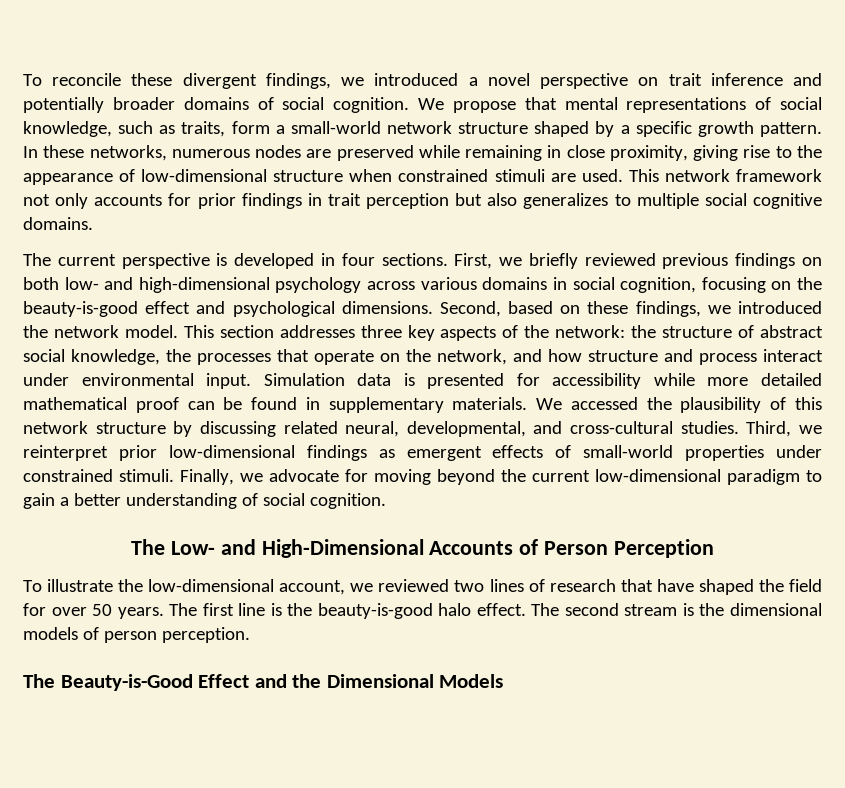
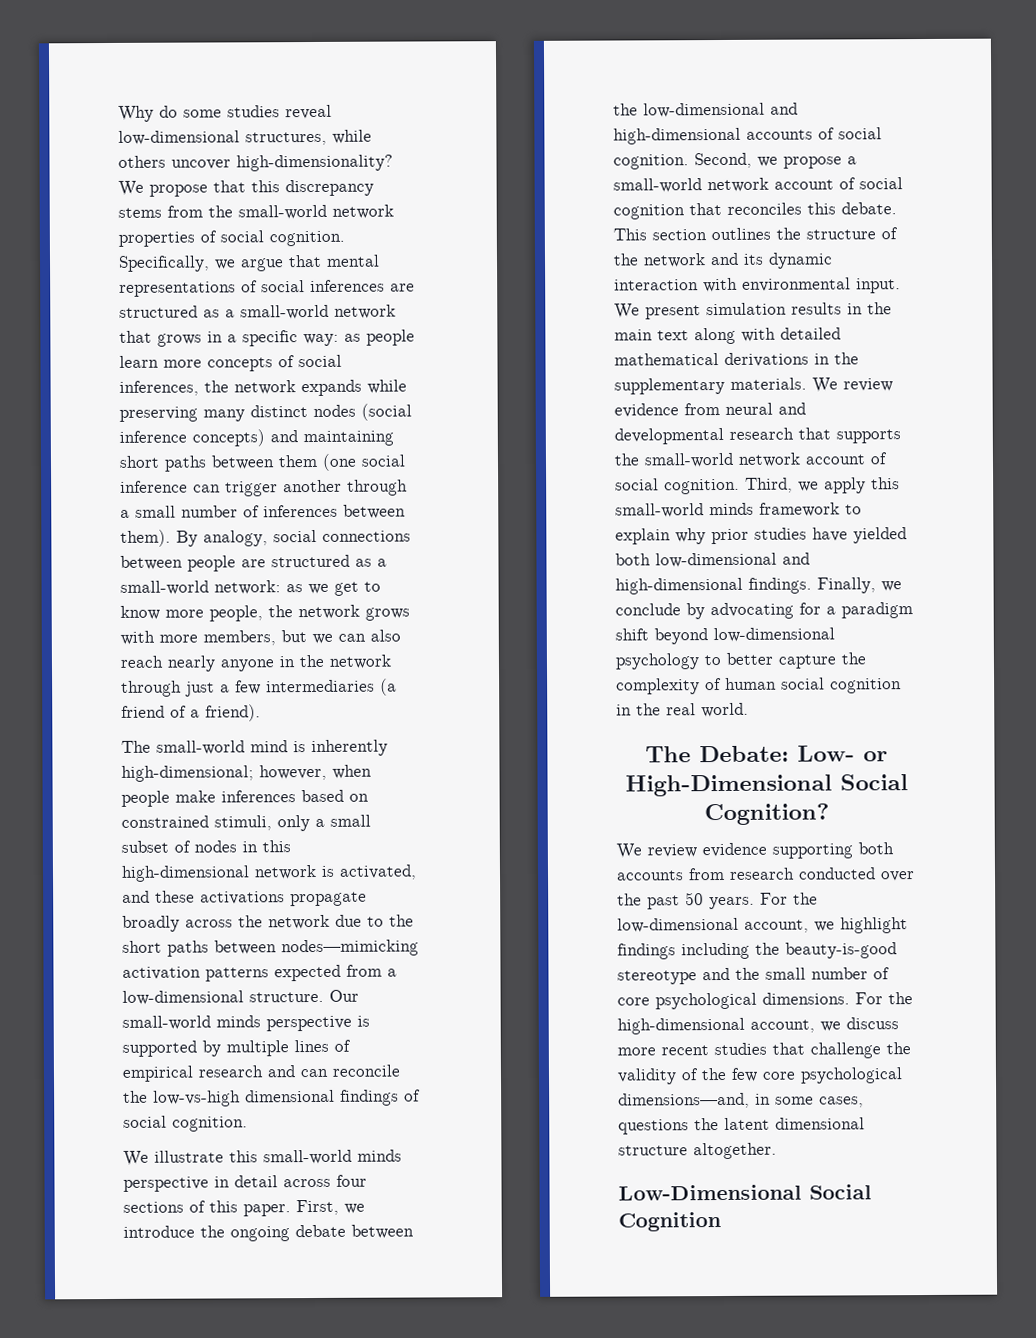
[23,73,823,89] [23,97,516,113] To reconcile these divergent findings, we introduced a novel perspective on trait inference and potentially broader domains of social cognition. We propose -> [118,104,332,122] [118,129,372,146] [118,154,393,172] [118,179,374,197] [118,204,394,220] [118,230,345,247] [118,255,284,272] Why do some studies reveal low-dimensional structures, while others uncover high-dimensionality? We propose that this discrepancy stems from the small-world network properties of social cognition. Specifically, we argue
[23,121,822,137] [23,145,822,161] [23,169,823,185] [23,193,822,209] [23,217,93,230] [23,253,823,269] [23,277,822,293] [23,301,822,317] [23,325,823,341] [23,349,823,365] [23,373,822,389] [23,397,822,413] [23,421,822,437] [23,445,822,461] [23,469,822,485] [23,493,386,509] [131,539,714,558] [23,579,823,595] [23,603,822,619] [23,627,250,643] [23,674,504,691] knowledge, such as traits, form a small-world network structure shaped by a specific growth pattern. In these networks, numerous nodes are preserved while remaining in close proximity, giving rise to the appearance of low-dimensional structure when constrained stimuli are used. This network framework not only accounts for prior findings in trait perception but also generalizes to multiple social cognitive domains. // The current perspective is developed in four sections. First, we briefly reviewed previous findings on both low- and high-dimensional psychology across various domains in social cognition, focusing on the beauty-is-good effect and psychological dimensions. Second, based on these findings, we introduced the network model. This section addresses three key aspects of the network: the structure of abstract social knowledge, the processes that operate on the network, and how structure and process interact under environmental input. Simulation data is presented for accessibility while more detailed mathematical proof can be found in supplementary materials. We accessed the plausibility of this network structure by discussing related neural, developmental, and cross-cultural studies. Third, we reinterpret prior low-dimensional findings as emergent effects of small-world properties under constrained stimuli. Finally, we advocate for moving beyond the current low-dimensional paradigm to gain a better understanding of social cognition. // The Low- and High-Dimensional Accounts of Person Perception // To illustrate the low-dimensional account, we reviewed two lines of research that have shaped the field for over 50 years. The first line is the beauty-is-good halo effect. The second stream is the dimensional models of person perception. // The Beauty-is-Good Effect and the Dimensional Models -> [310,279,415,293] [119,304,396,320] [119,329,415,347] [119,354,342,372] [119,379,407,397] [119,403,412,422] [119,429,394,447] [119,453,406,472] [120,479,408,497] [120,504,406,519] [120,529,411,547] [120,554,387,572] [120,580,381,596] [120,604,410,622] [120,629,401,646] [120,654,391,672] [121,678,397,697] [121,704,261,722] [121,739,388,757] [121,764,372,782] [121,789,369,807] [121,814,371,832] [121,840,291,853] [121,864,417,882] [122,890,367,907] [122,914,414,932] [122,939,419,957] [122,964,397,982] [122,989,359,1005] [122,1015,370,1032] [122,1039,351,1057] [122,1064,400,1082] [123,1089,421,1107] [123,1115,248,1132] [123,1149,402,1166] [123,1174,367,1192] [123,1199,365,1217] [123,1224,414,1242] [613,102,798,118] [613,127,882,145] [613,152,857,170] [613,177,903,193] [613,202,897,220] [613,227,898,241] [613,252,833,269] [614,277,901,294] [614,302,892,320] [614,327,841,345] [614,352,859,367] [614,377,893,395] [614,402,806,418] [614,427,901,445] [614,452,888,468] [615,477,900,495] [615,502,862,518] [615,527,907,545] [615,552,810,568] [615,577,902,595] [615,602,913,620] [615,627,835,645] [615,652,866,670] [616,677,902,695] [616,702,749,718] [644,745,888,763] [624,774,908,797] [703,803,829,826] [616,842,894,859] [616,867,915,882] [617,892,818,910] [617,917,908,934] [617,942,897,960] [617,967,890,985] [617,992,913,1010] [617,1017,899,1035] [617,1042,911,1059] [617,1067,903,1085] [618,1092,864,1109] [618,1117,865,1135] [618,1142,777,1160] [618,1184,872,1201] [618,1212,721,1232] inferences are structured as a small-world network that grows in a specific way: as people learn more concepts of social inferences, the network expands while preserving many distinct nodes (social inference concepts) and maintaining short paths between them (one social inference can trigger another through a small number of inferences between them). By analogy, social connections between people are structured as a small-world network: as we get to know more people, the network grows with more members, but we can also reach nearly anyone in the network through just a few intermediaries (a friend of a friend). // The small-world mind is inherently high-dimensional; however, when people make inferences based on constrained stimuli, only a small subset of nodes in this high-dimensional network is activated, and these activations propagate broadly across the network due to the short paths between nodes—mimicking activation patterns expected from a low-dimensional structure. Our small-world minds perspective is supported by multiple lines of empirical research and can reconcile the low-vs-high dimensional findings of social cognition. // We illustrate this small-world minds perspective in detail across four sections of this paper. First, we introduce the ongoing debate between the low-dimensional and high-dimensional accounts of social cognition. Second, we propose a small-world network account of social cognition that reconciles this debate. This section outlines the structure of the network and its dynamic interaction with environmental input. We present simulation results in the main text along with detailed mathematical derivations in the supplementary materials. We review evidence from neural and developmental research that supports the small-world network account of social cognition. Third, we apply this small-world minds framework to explain why prior studies have yielded both low-dimensional and high-dimensional findings. Finally, we conclude by advocating for a paradigm shift beyond low-dimensional psychology to better capture the complexity of human social cognition in the real world. // The Debate: Low- or High-Dimensional Social Cognition? // We review evidence supporting both accounts from research conducted over the past 50 years. For the low-dimensional account, we highlight findings including the beauty-is-good stereotype and the small number of core psychological dimensions. For the high-dimensional account, we discuss more recent studies that challenge the validity of the few core psychological dimensions—and, in some cases, questions the latent dimensional structure altogether. // Low-Dimensional Social Cognition

